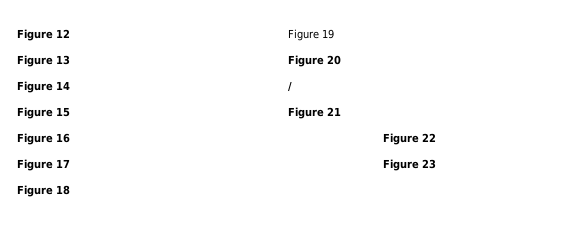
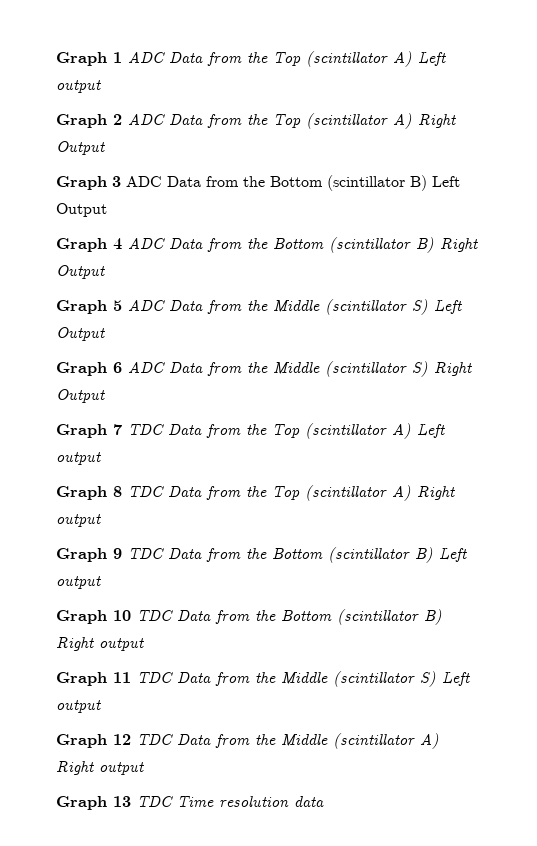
[17,29,70,41] [17,55,70,67] [17,81,70,93] [17,107,70,119] [17,133,70,145] [17,159,70,171] [17,185,70,197] [288,29,334,41] [288,55,341,67] [288,81,292,92] [288,107,341,119] [382,133,436,145] [382,159,436,171] Figure 12 // Figure 13 // Figure 14 // Figure 15 // Figure 16 // Figure 17 // Figure 18 // Figure 19 // Figure 20 // / // Figure 21 // Figure 22 // Figure 23 -> [56,51,446,67] [56,80,101,93] [56,113,456,129] [56,141,105,155] [56,175,460,191] [56,203,107,217] [56,237,478,253] [56,265,105,279] [56,299,462,315] [56,327,105,341] [56,361,472,377] [56,389,105,403] [56,423,445,439] [56,452,101,465] [56,485,455,501] [56,514,101,527] [56,547,467,563] [56,576,101,589] [56,609,442,625] [56,637,144,651] [56,671,470,687] [56,700,101,713] [56,733,439,749] [56,761,144,775] [56,796,324,810] Graph 1 ADC Data from the Top (scintillator A) Left output // Graph 2 ADC Data from the Top (scintillator A) Right Output // Graph 3 ADC Data from the Bottom (scintillator B) Left Output // Graph 4 ADC Data from the Bottom (scintillator B) Right Output // Graph 5 ADC Data from the Middle (scintillator S) Left Output // Graph 6 ADC Data from the Middle (scintillator S) Right Output // Graph 7 TDC Data from the Top (scintillator A) Left output // Graph 8 TDC Data from the Top (scintillator A) Right output // Graph 9 TDC Data from the Bottom (scintillator B) Left output // Graph 10 TDC Data from the Bottom (scintillator B) Right output // Graph 11 TDC Data from the Middle (scintillator S) Left output // Graph 12 TDC Data from the Middle (scintillator A) Right output // Graph 13 TDC Time resolution data

